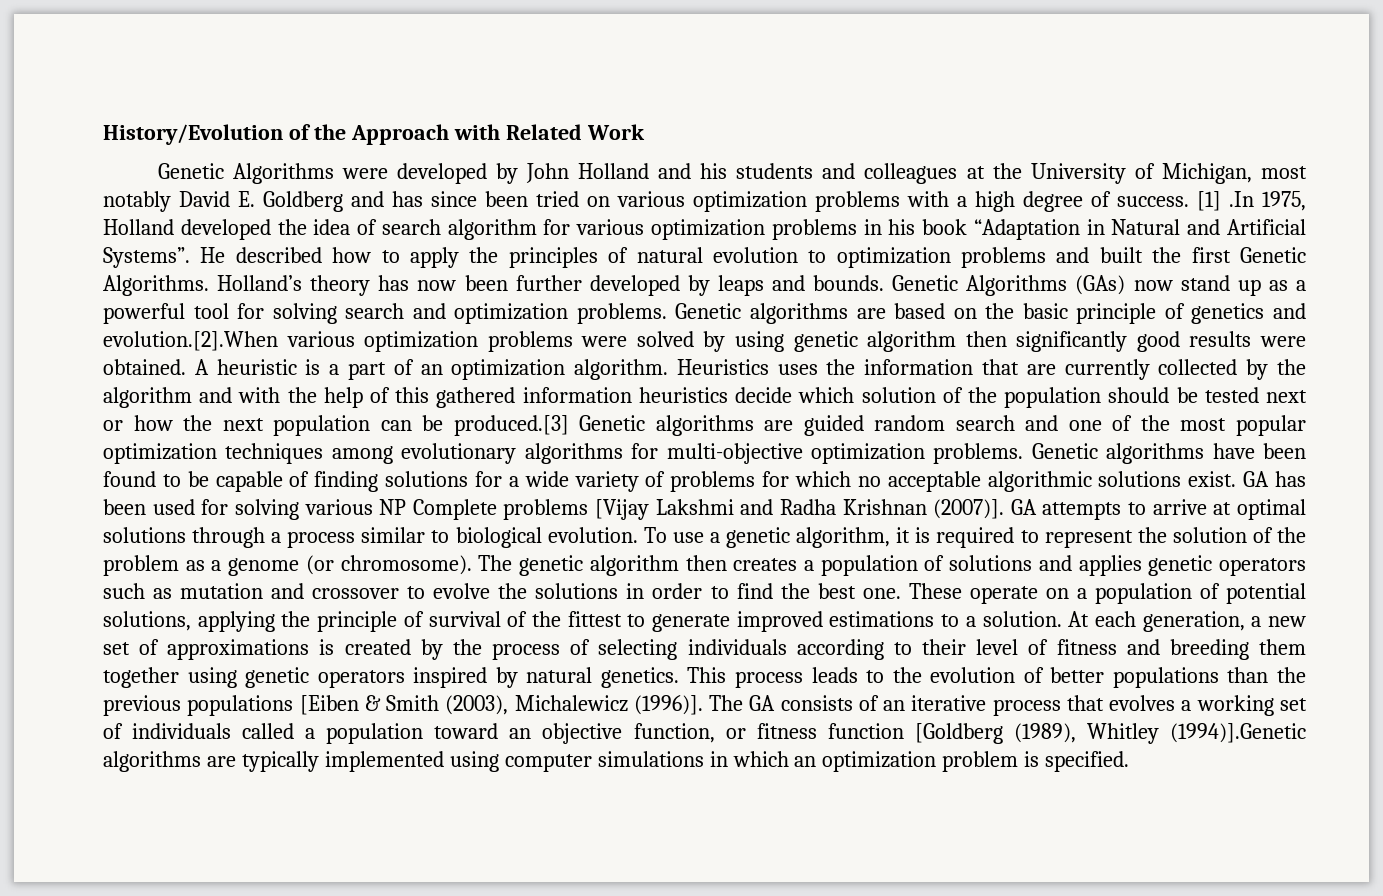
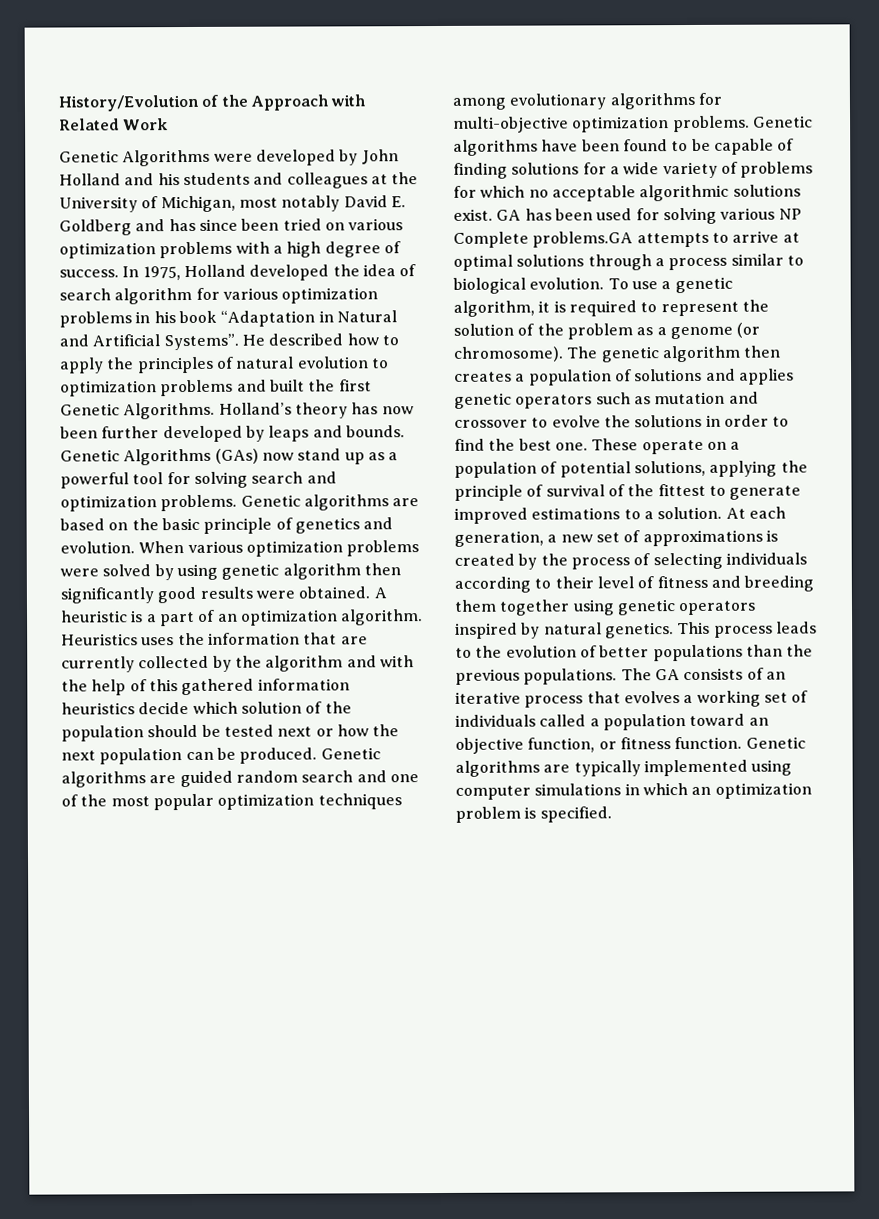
[1197,191,1254,211] [1] .In -> [122,266,140,278] In
[103,331,278,351] evolution.[2].When -> [60,541,185,554] evolution. When
[453,415,569,436] produced.[3] -> [239,747,318,764] produced.
[503,499,1037,520] problems [Vijay Lakshmi and Radha Krishnan (2007)]. GA -> [532,231,634,248] problems.GA
[187,695,703,716] populations [Eiben & Smith (2003), Michalewicz (1996)]. -> [523,668,618,685] populations.
[827,723,1307,744] function [Goldberg (1989), Whitley (1994)].Genetic -> [674,736,806,750] function. Genetic

